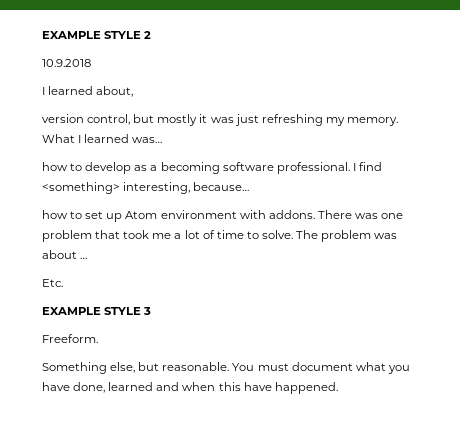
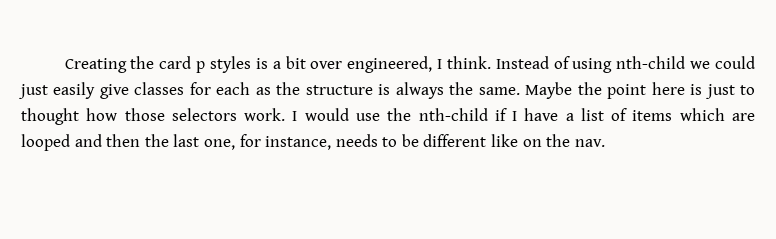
[42,31,152,39] [42,59,91,67] [42,86,134,97] [42,114,398,126] [42,134,163,143] [42,162,382,174] [42,182,250,194] [42,210,404,222] [42,230,398,242] [42,250,88,259] [42,279,63,287] [42,307,152,315] [42,334,98,343] [42,362,410,374] [42,382,338,394] EXAMPLE STYLE 2 // 10.9.2018 // I learned about, // version control, but mostly it was just refreshing my memory. What I learned was… // how to develop as a becoming software professional. I find <something> interesting, because… // how to set up Atom environment with addons. There was one problem that took me a lot of time to solve. The problem was about … // Etc. // EXAMPLE STYLE 3 // Freeform. // Something else, but reasonable. You must document what you have done, learned and when this have happened. -> [64,56,756,73] [18,82,756,99] [21,108,756,125] [21,134,605,151] Creating the card p styles is a bit over engineered, I think. Instead of using nth-child we could just easily give classes for each as the structure is always the same. Maybe the point here is just to thought how those selectors work. I would use the nth-child if I have a list of items which are looped and then the last one, for instance, needs to be different like on the nav.

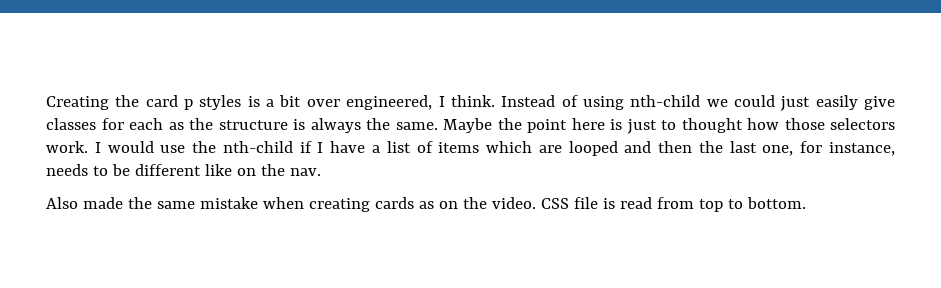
(605, 143) none -> [46,197,806,212] // Also made the same mistake when creating cards as on the video. CSS file is read from top to bottom.

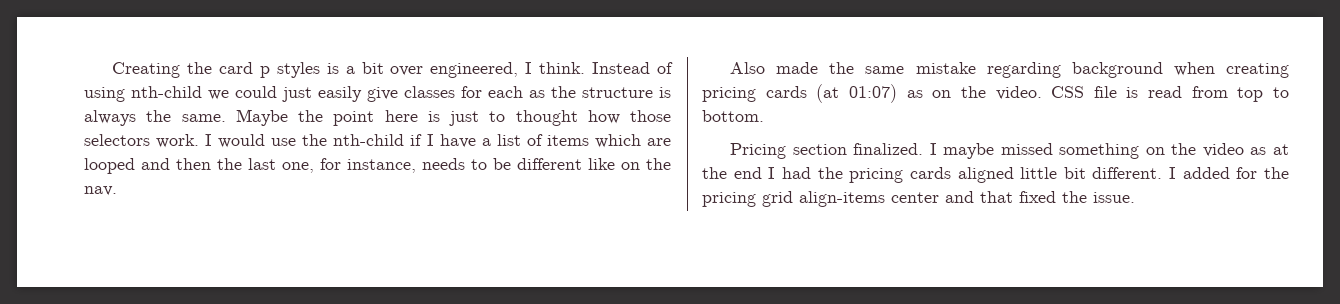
[262,197,414,212] when creating cards -> [986,62,1289,78] [702,84,897,103] regarding background when creating pricing cards (at 01:07)
(806, 203) none -> [730,143,1289,159] [702,167,1289,183] [702,191,1135,207] // Pricing section finalized. I maybe missed something on the video as at the end I had the pricing cards aligned little bit different. I added for the pricing grid align-items center and that fixed the issue.

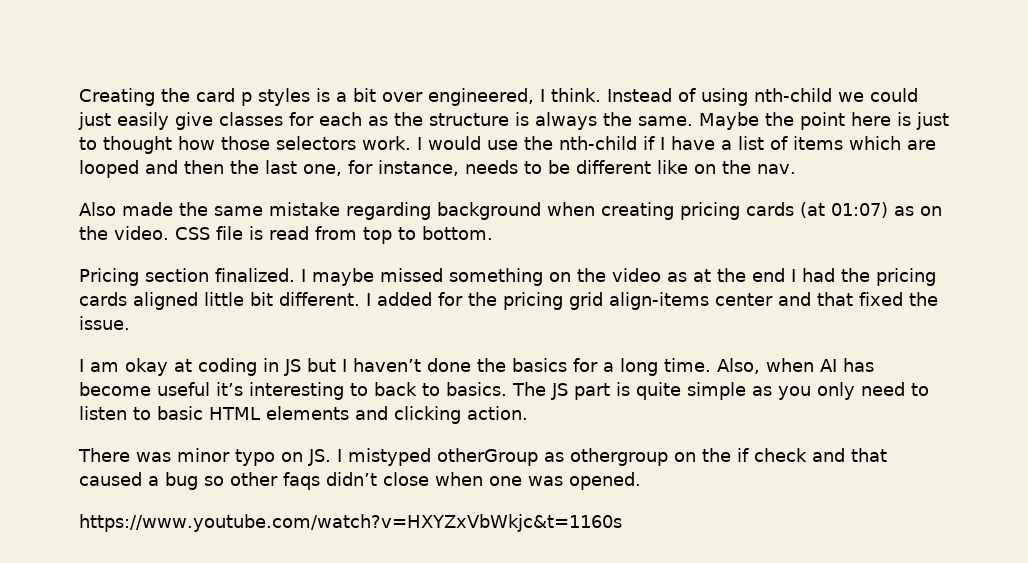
(1135, 197) none -> [79,358,874,376] [79,382,929,400] [79,406,528,424] [78,448,887,466] [79,472,641,490] [79,514,622,532] // I am okay at coding in JS but I haven’t done the basics for a long time. Also, when AI has become useful it’s interesting to back to basics. The JS part is quite simple as you only need to listen to basic HTML elements and clicking action. // There was minor typo on JS. I mistyped otherGroup as othergroup on the if check and that caused a bug so other faqs didn’t close when one was opened. // https://www.youtube.com/watch?v=HXYZxVbWkjc&t=1160s

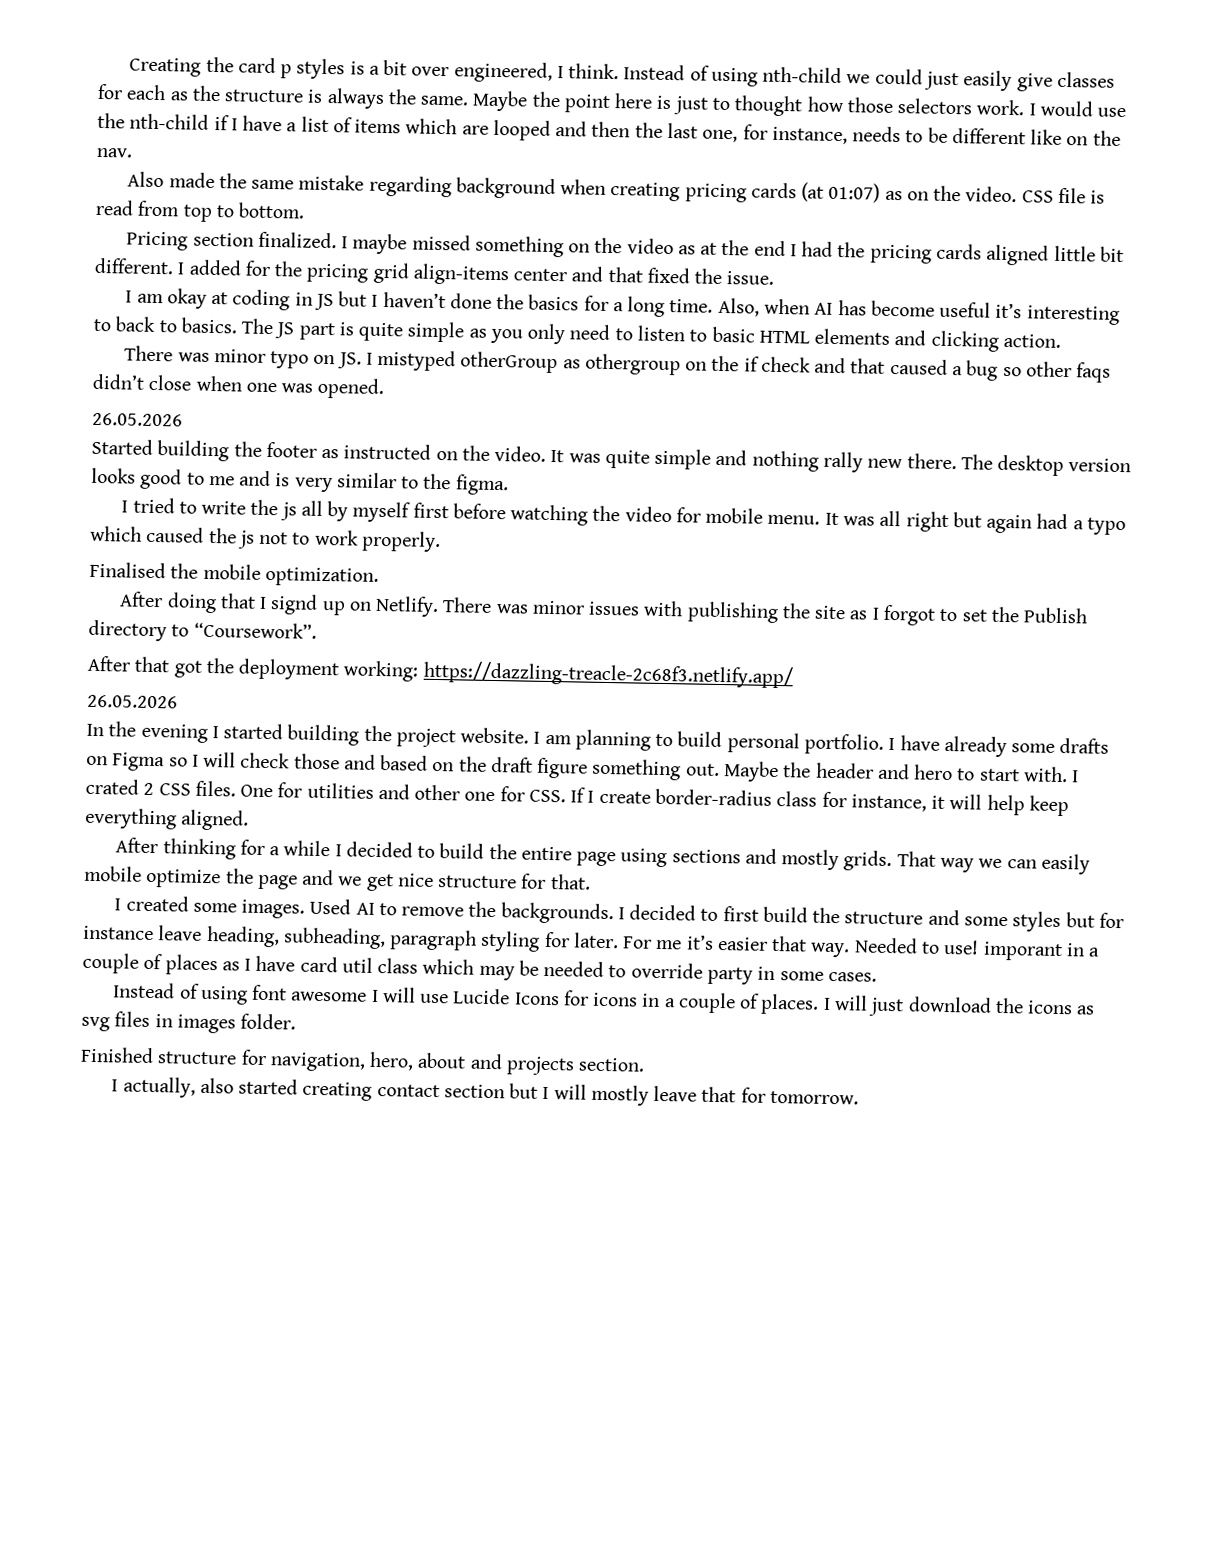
[79,514,622,532] https://www.youtube.com/watch?v=HXYZxVbWkjc&t=1160s -> [92,412,183,427] [91,438,1132,477] [91,467,509,496] [121,497,1126,536] [90,525,441,553] [89,561,379,587] [119,591,1089,626] [88,619,317,642] [87,655,793,689] [87,694,178,709] [86,721,1110,758] [86,751,1080,783] [85,778,1069,817] [85,807,250,831] [115,837,1090,875] [84,865,591,892] [114,895,1124,933] [83,925,1101,962] [82,952,877,985] [113,982,1096,1017] [81,1011,297,1034] [80,1046,646,1076] [111,1076,859,1106] 26.05.2026 // Started building the footer as instructed on the video. It was quite simple and nothing rally new there. The desktop version looks good to me and is very similar to the figma. // I tried to write the js all by myself first before watching the video for mobile menu. It was all right but again had a typo which caused the js not to work properly. // Finalised the mobile optimization. // After doing that I signd up on Netlify. There was minor issues with publishing the site as I forgot to set the Publish directory to “Coursework”. // After that got the deployment working: https://dazzling-treacle-2c68f3.netlify.app/ // 26.05.2026 // In the evening I started building the project website. I am planning to build personal portfolio. I have already some drafts on Figma so I will check those and based on the draft figure something out. Maybe the header and hero to start with. I crated 2 CSS files. One for utilities and other one for CSS. If I create border-radius class for instance, it will help keep everything aligned. // After thinking for a while I decided to build the entire page using sections and mostly grids. That way we can easily mobile optimize the page and we get nice structure for that. // I created some images. Used AI to remove the backgrounds. I decided to first build the structure and some styles but for instance leave heading, subheading, paragraph styling for later. For me it’s easier that way. Needed to use! imporant in a couple of places as I have card util class which may be needed to override party in some cases. // Instead of using font awesome I will use Lucide Icons for icons in a couple of places. I will just download the icons as svg files in images folder. // Finished structure for navigation, hero, about and projects section. // I actually, also started creating contact section but I will mostly leave that for tomorrow.

